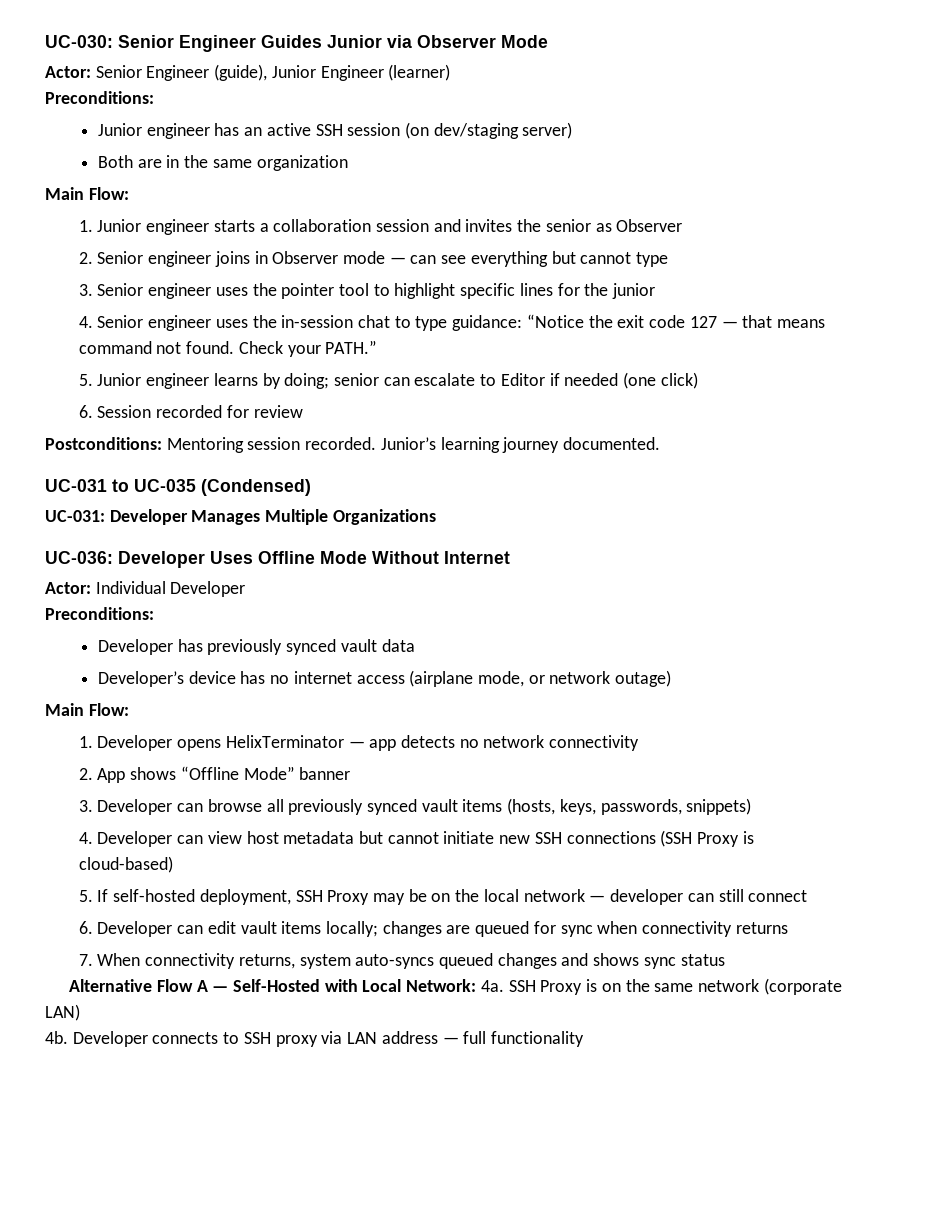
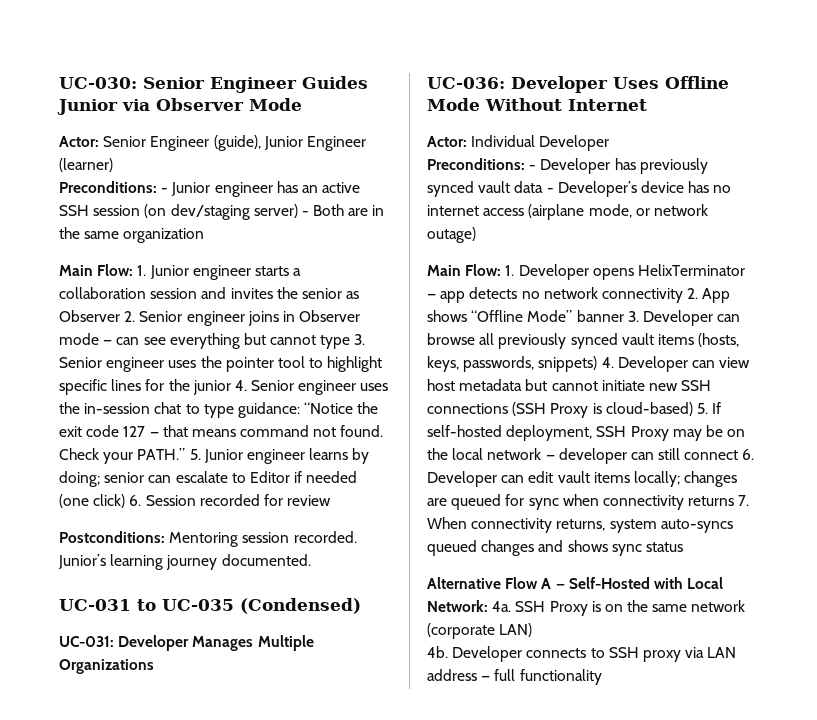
(154, 97) // -> [161,188,169,193] -
(573, 130) // -> [301,211,309,216] -
(129, 193) // -> (134, 270) none
(683, 225) // -> (120, 316) none
(669, 259) // -> (351, 342) none
(656, 291) // -> (231, 387) none
(378, 347) // -> (186, 454) none
(698, 380) // -> (126, 501) none
(154, 613) // -> [529,165,537,170] -
(415, 645) // -> [546,188,554,193] -
(129, 709) // -> (502, 270) none
(640, 743) // -> (683, 295) none
(351, 773) // -> (624, 316) none
(752, 806) // -> (598, 364) none
(173, 864) // -> (693, 409) none
(808, 896) // -> (739, 455) none
(788, 928) // -> (735, 501) none

